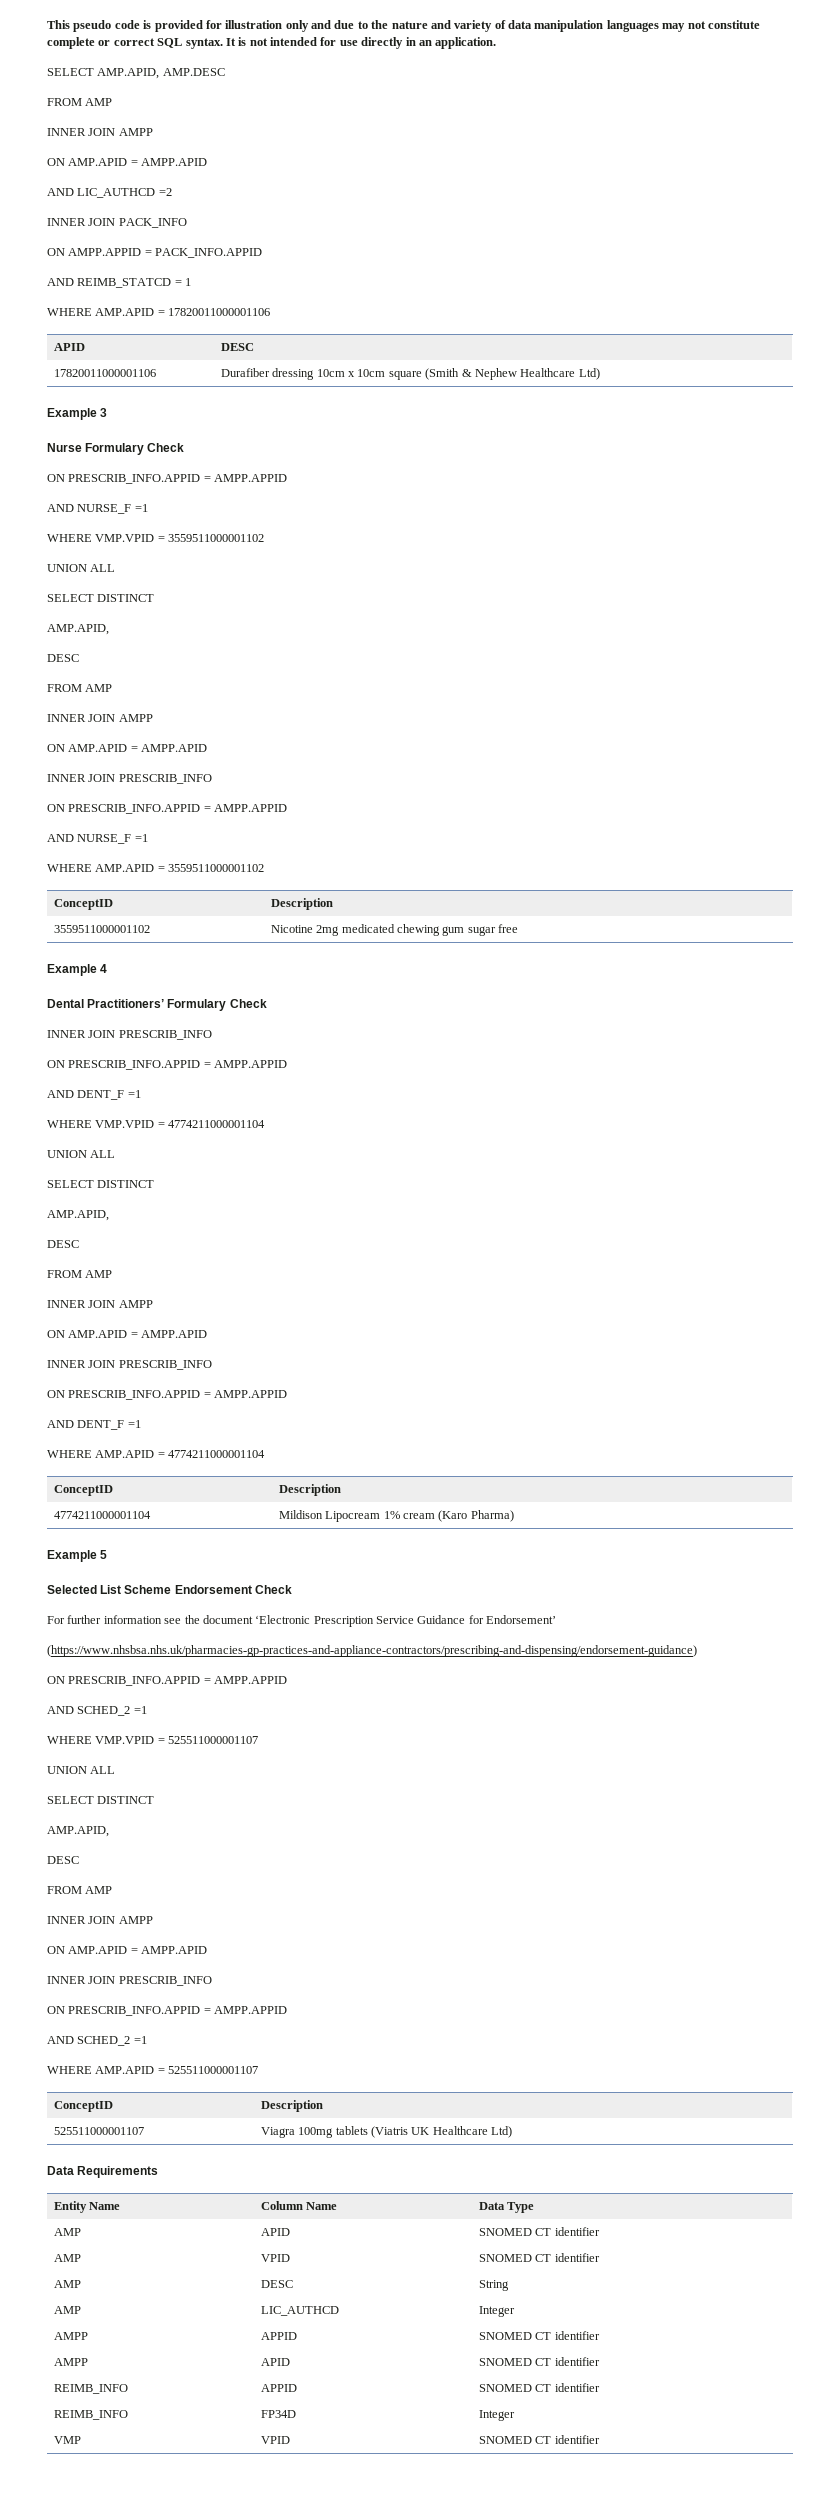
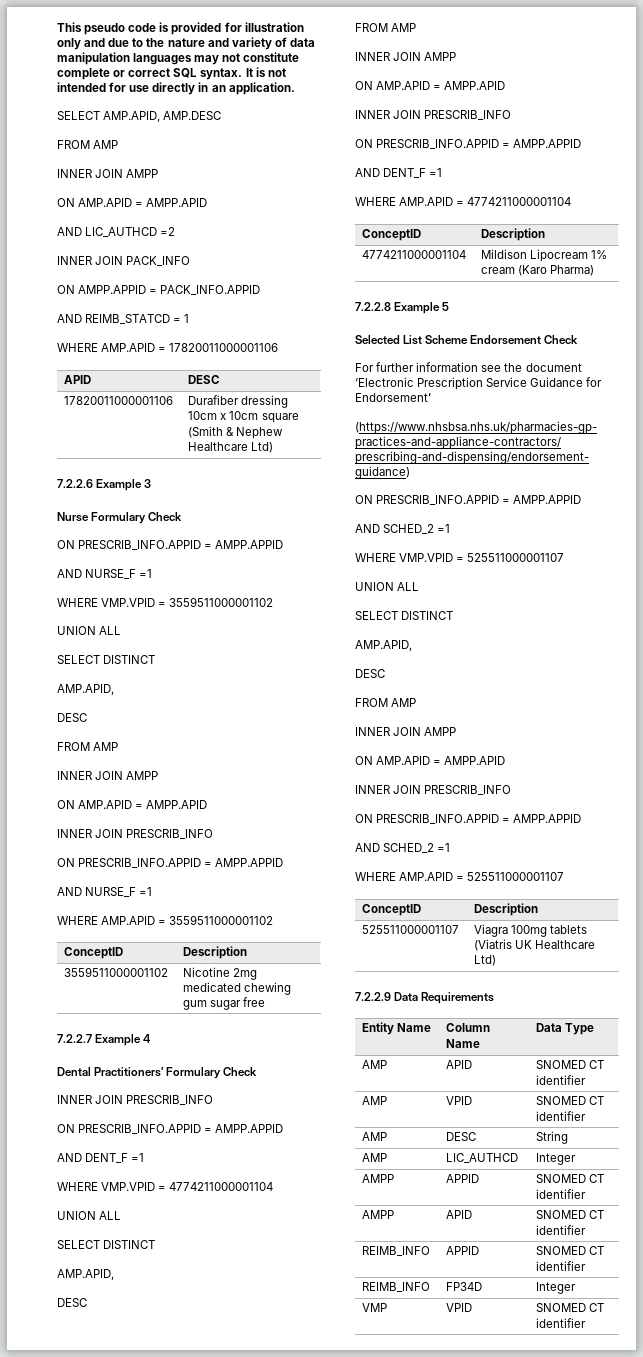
(600, 374) none -> [57,479,93,488] 7.2.2.6
(519, 928) none -> [57,1034,92,1043] 7.2.2.7
(514, 1516) none -> [355,302,391,311] 7.2.2.8
(513, 2132) none -> [355,992,391,1001] 7.2.2.9

